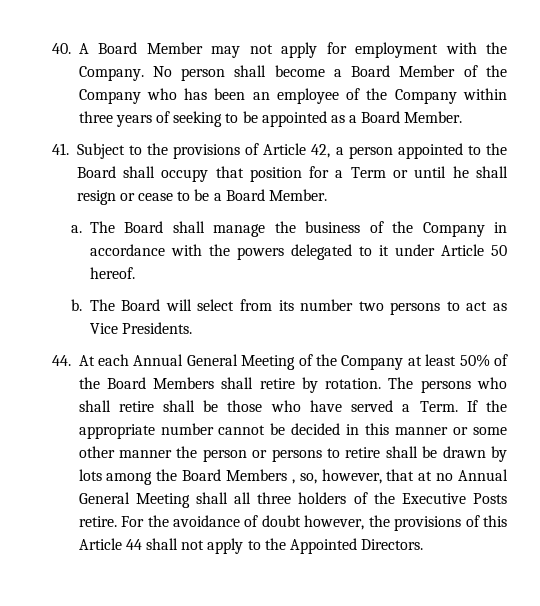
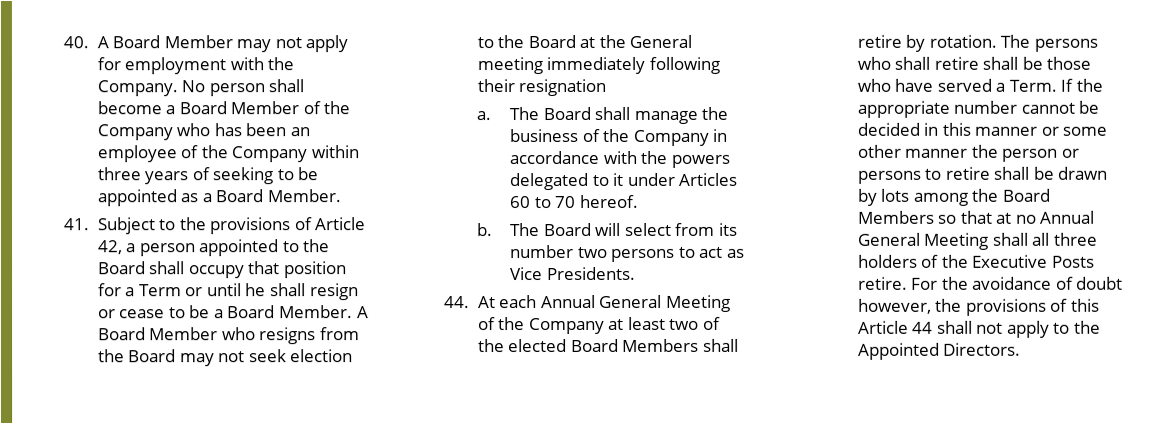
(327, 195) none -> [356,306,369,319] [97,327,360,345] [97,349,354,367] [476,34,693,49] [476,56,720,75] [476,78,607,97] A Board Member who resigns from the Board may not seek election to the Board at the General meeting immediately following their resignation
[440,244,507,256] Article 50 -> [678,172,738,186] [509,196,576,209] Articles 60 to 70
[459,354,509,367] [78,377,100,389] 50% of the -> [669,316,722,330] [477,339,568,353] two of the elected
[291,469,382,484] , so, however, -> [938,214,958,224] so

